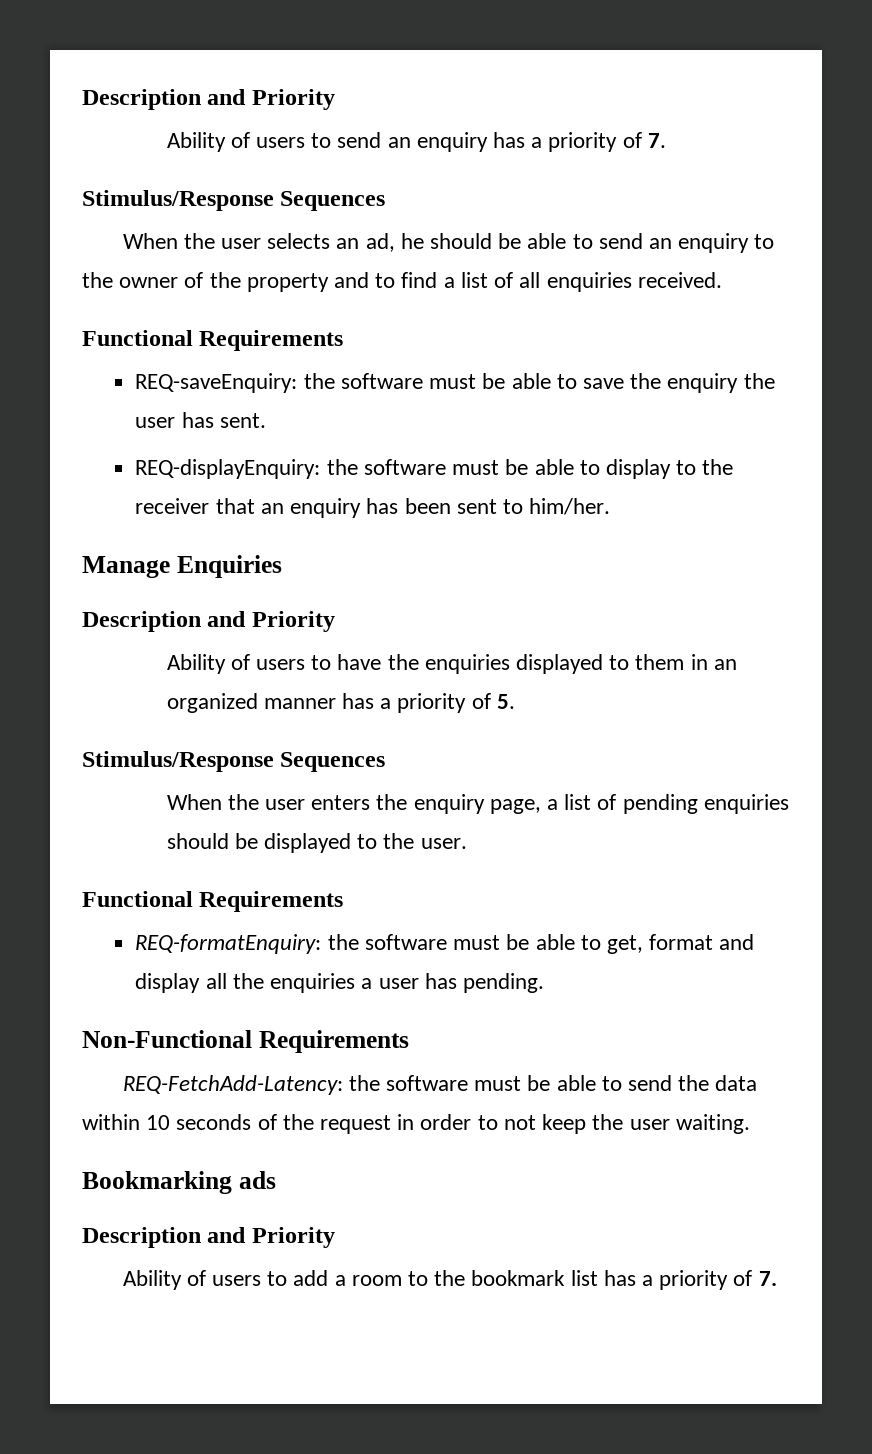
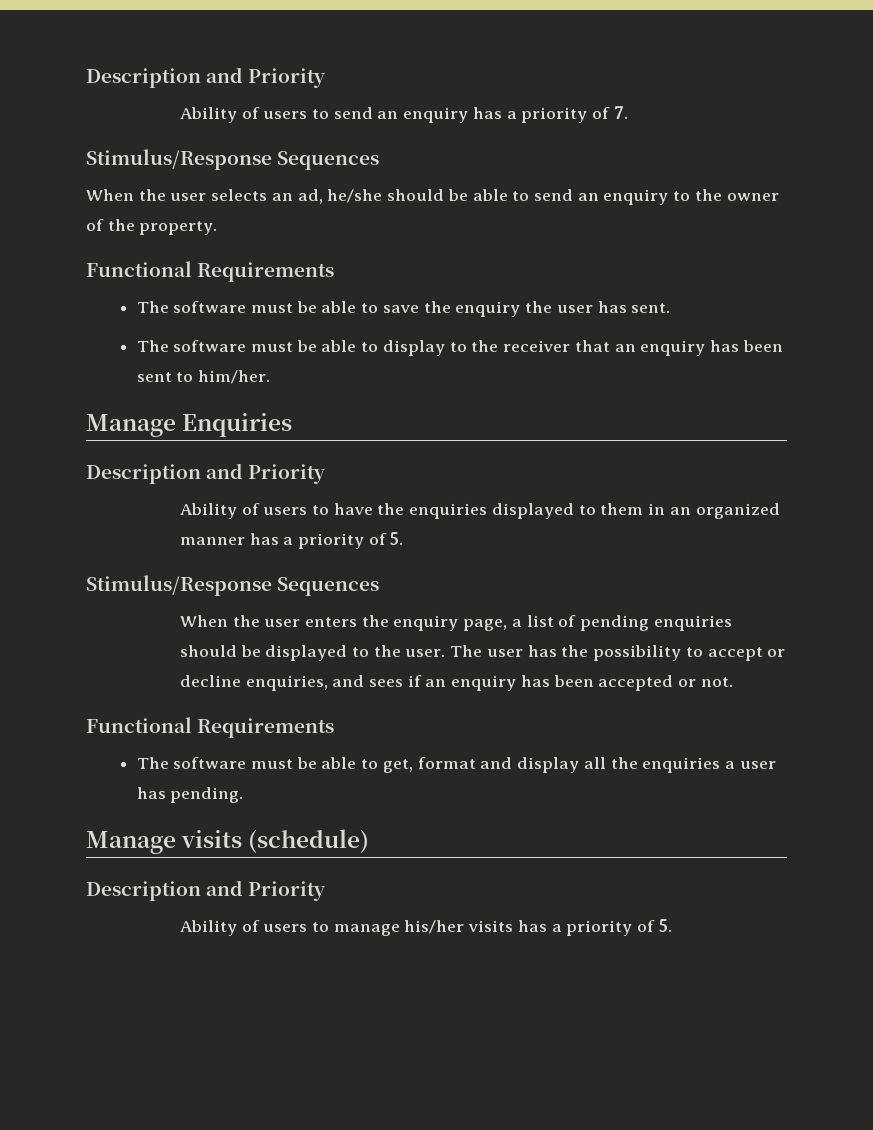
[400,233,424,249] he -> [327,189,383,203] he/she
[246,272,722,292] [82,330,344,351] [135,373,335,393] property and to find a list of all enquiries received. // Functional Requirements // REQ-saveEnquiry: the -> [139,221,218,235] [86,261,335,282] [136,301,169,313] property. // Functional Requirements // The
[135,459,358,479] REQ-displayEnquiry: the -> [136,340,169,352] The
[82,891,344,912] [135,934,359,954] // Functional Requirements // REQ-formatEnquiry: the -> [450,645,786,661] [179,675,733,691] [86,717,335,738] [136,757,169,769] The user has the possibility to accept or decline enquiries, and sees if an enquiry has been accepted or not. // Functional Requirements // The
[82,1030,409,1053] [122,1075,758,1095] [82,1114,750,1134] [82,1171,276,1194] [82,1227,335,1248] [122,1270,777,1290] Non-Functional Requirements // REQ-FetchAdd-Latency: the software must be able to send the data within 10 seconds of the request in order to not keep the user waiting. // Bookmarking ads // Description and Priority // Ability of users to add a room to the bookmark list has a priority of 7. -> [86,829,370,854] [86,880,327,901] [179,919,672,936] Manage visits (schedule) // Description and Priority // Ability of users to manage his/her visits has a priority of 5.

